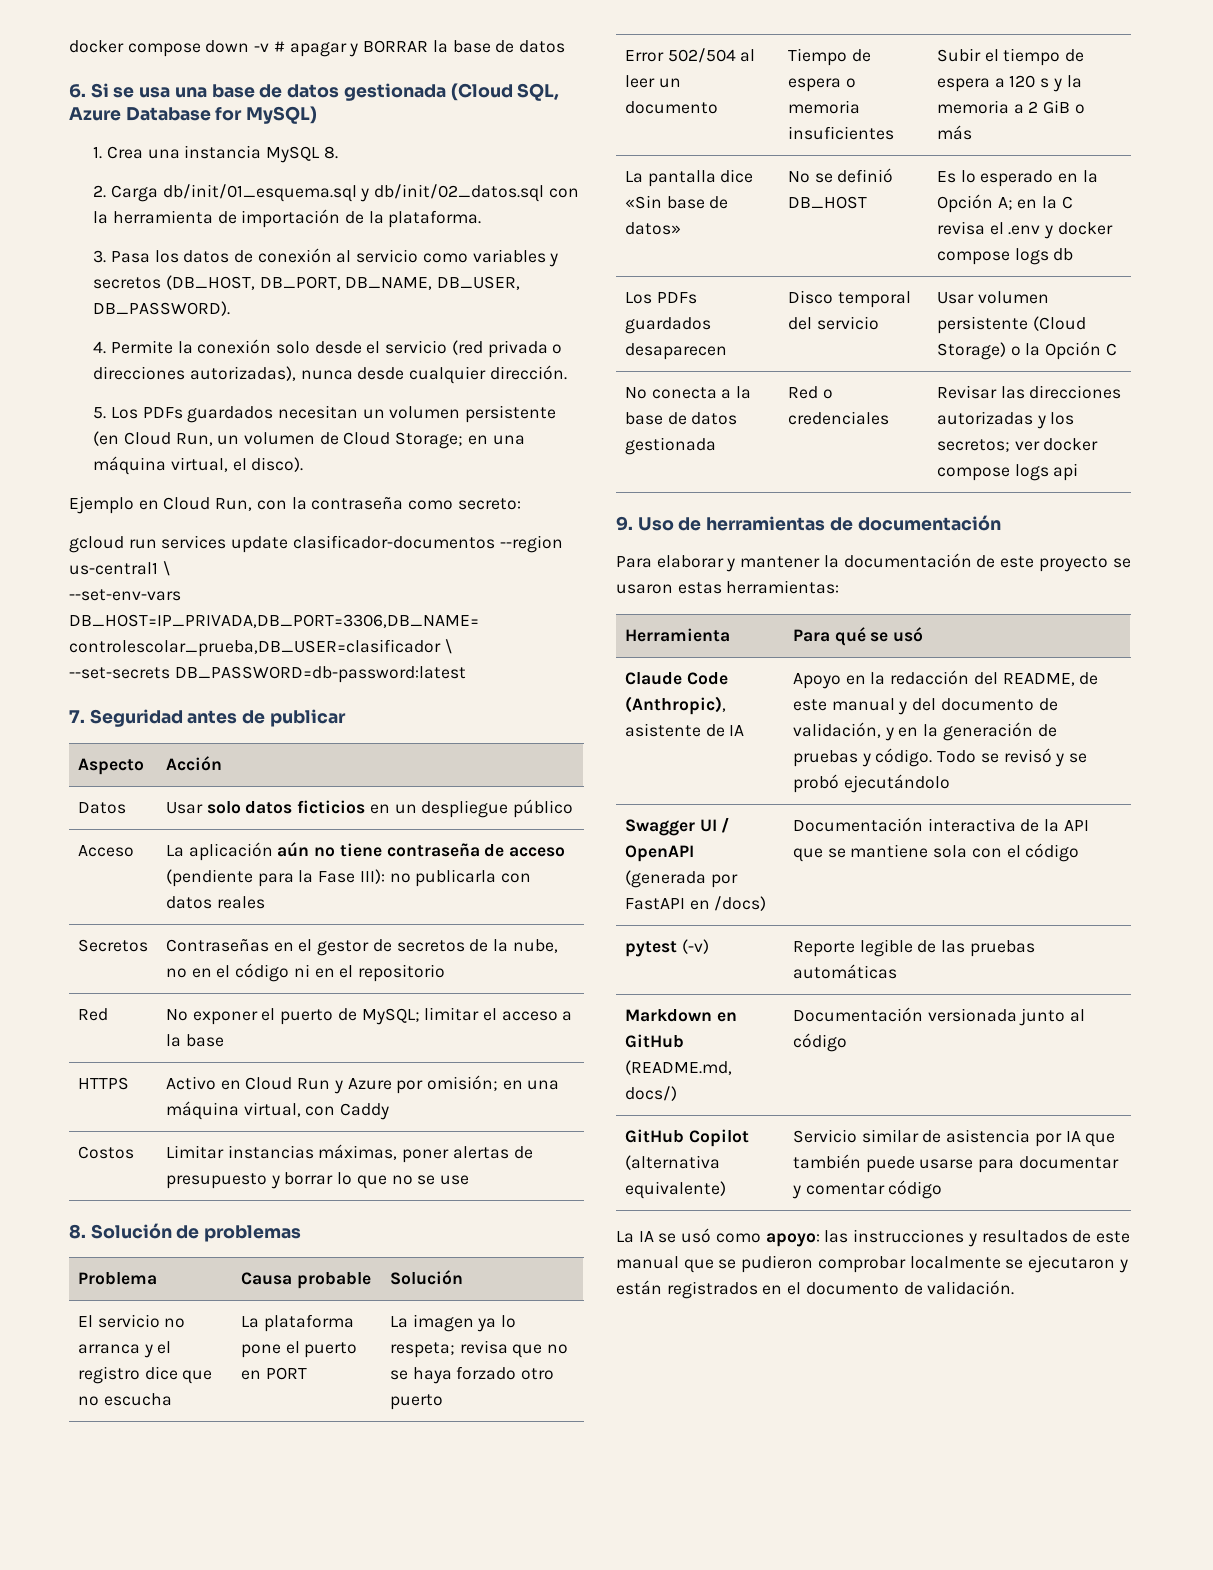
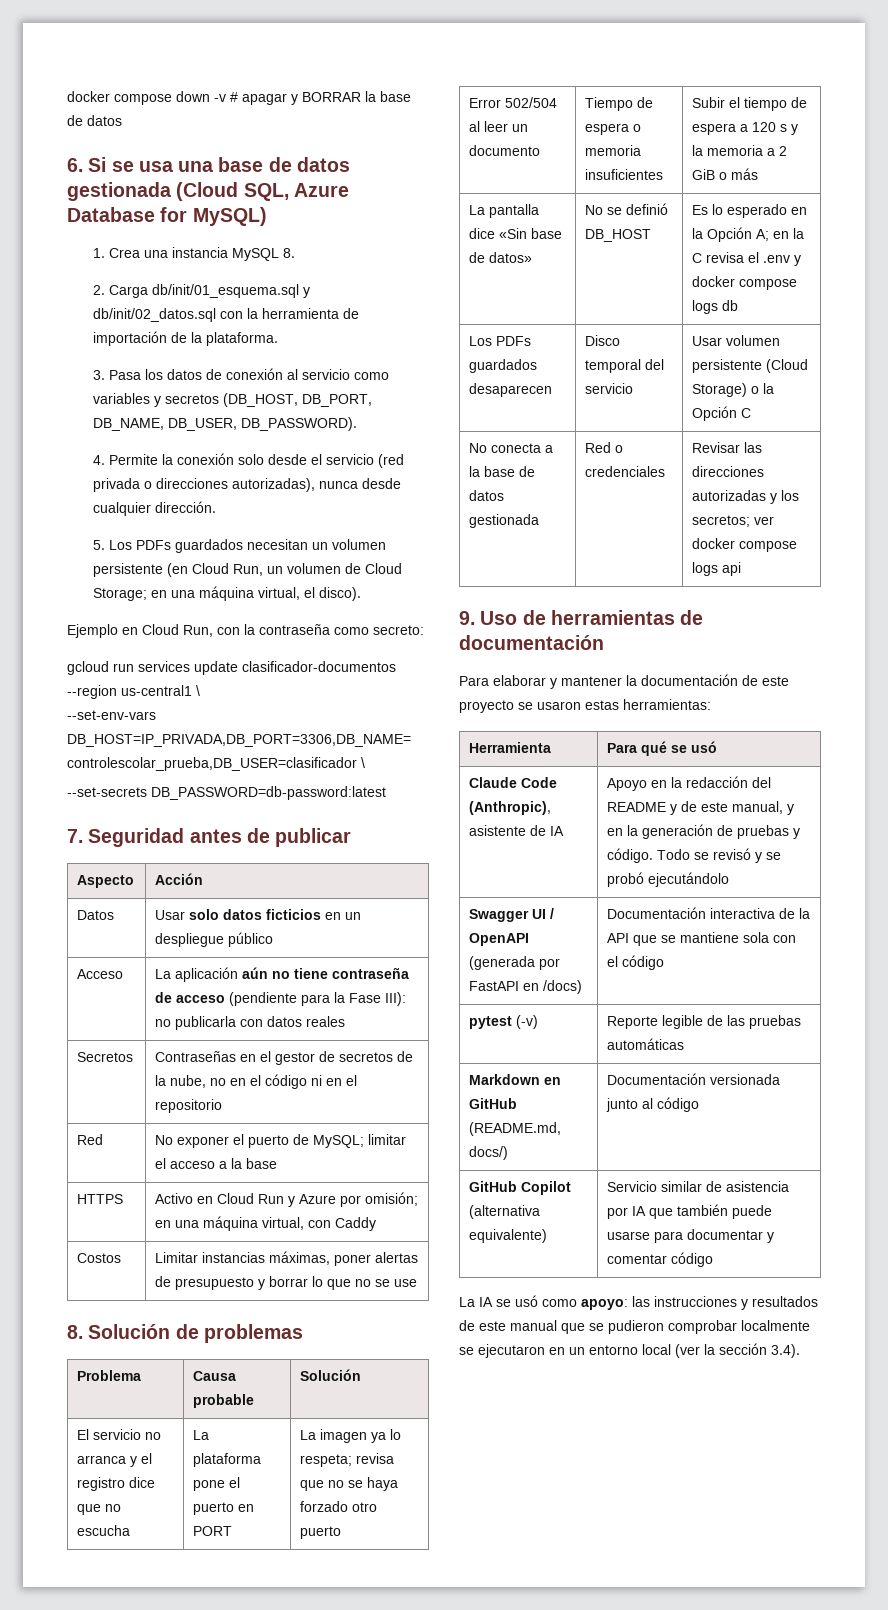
[1002,672,1099,686] [792,698,1058,715] [792,722,881,738] README, de este manual y del documento de validación, -> [607,801,784,815] README y de este manual,
[1118,1259,1128,1273] [616,1280,1015,1299] y están registrados en el documento de validación. -> [549,1343,800,1358] en un entorno local (ver la sección 3.4).

